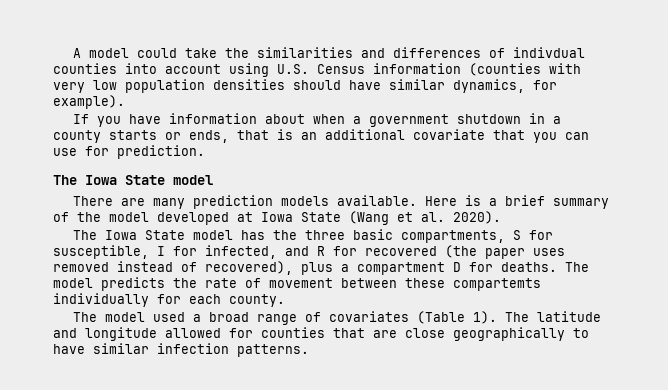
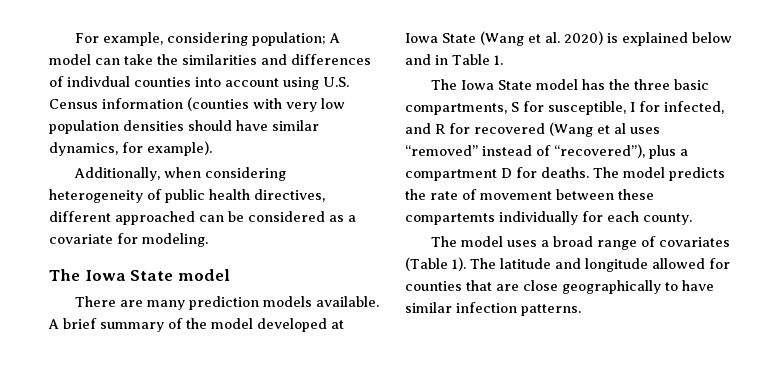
(73, 53) none -> [74,32,326,46] For example, considering population;
[137,48,178,58] could -> [95,58,120,65] can
[73,113,562,127] [53,129,589,143] [53,145,205,159] If you have information about when a government shutdown in a county starts or ends, that is an additional covariate that you can use for prediction. -> [73,167,286,181] [49,189,325,203] [49,211,356,225] [49,233,208,247] Additionally, when considering heterogeneity of public health directives, different approached can be considered as a covariate for modeling.
[425,195,498,206] Here is a -> [48,319,59,329] A
[453,211,501,224] 2020). -> [564,31,732,46] [405,54,503,65] 2020) is explained below and in Table 1.
[445,245,565,259] [53,262,109,272] (the paper uses removed -> [549,122,660,137] [405,145,478,156] (Wang et al uses “removed”
[205,261,293,275] recovered), -> [554,144,645,158] “recovered”),
[153,312,186,322] used -> [506,240,537,247] uses

